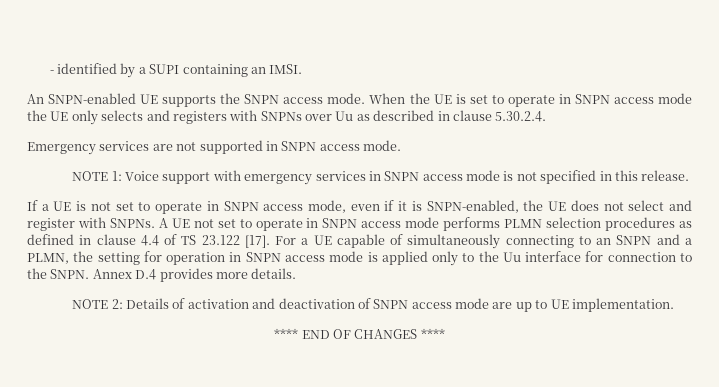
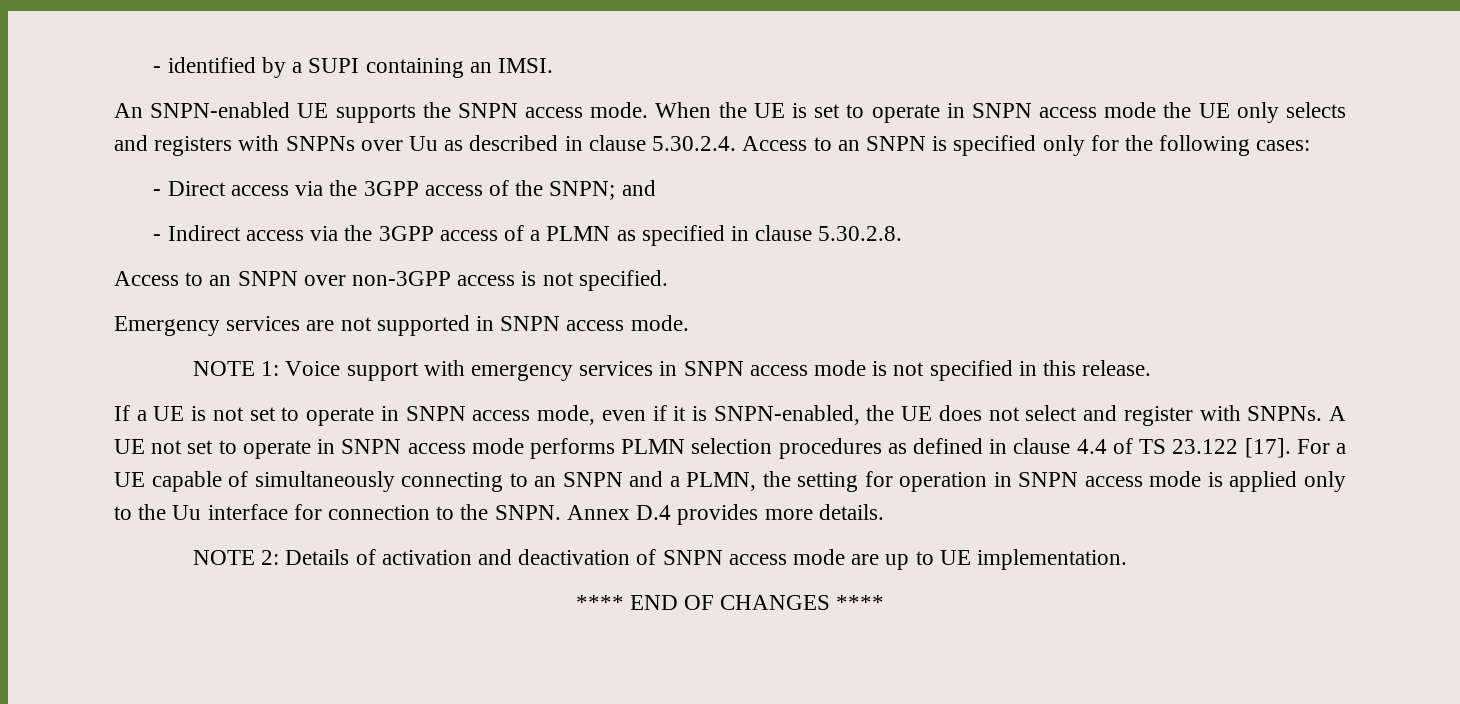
(547, 116) none -> [742,135,1311,156] [153,180,656,200] [153,225,903,246] [114,270,668,291] Access to an SNPN is specified only for the following cases: // - Direct access via the 3GPP access of the SNPN; and // - Indirect access via the 3GPP access of a PLMN as specified in clause 5.30.2.8. // Access to an SNPN over non-3GPP access is not specified.

